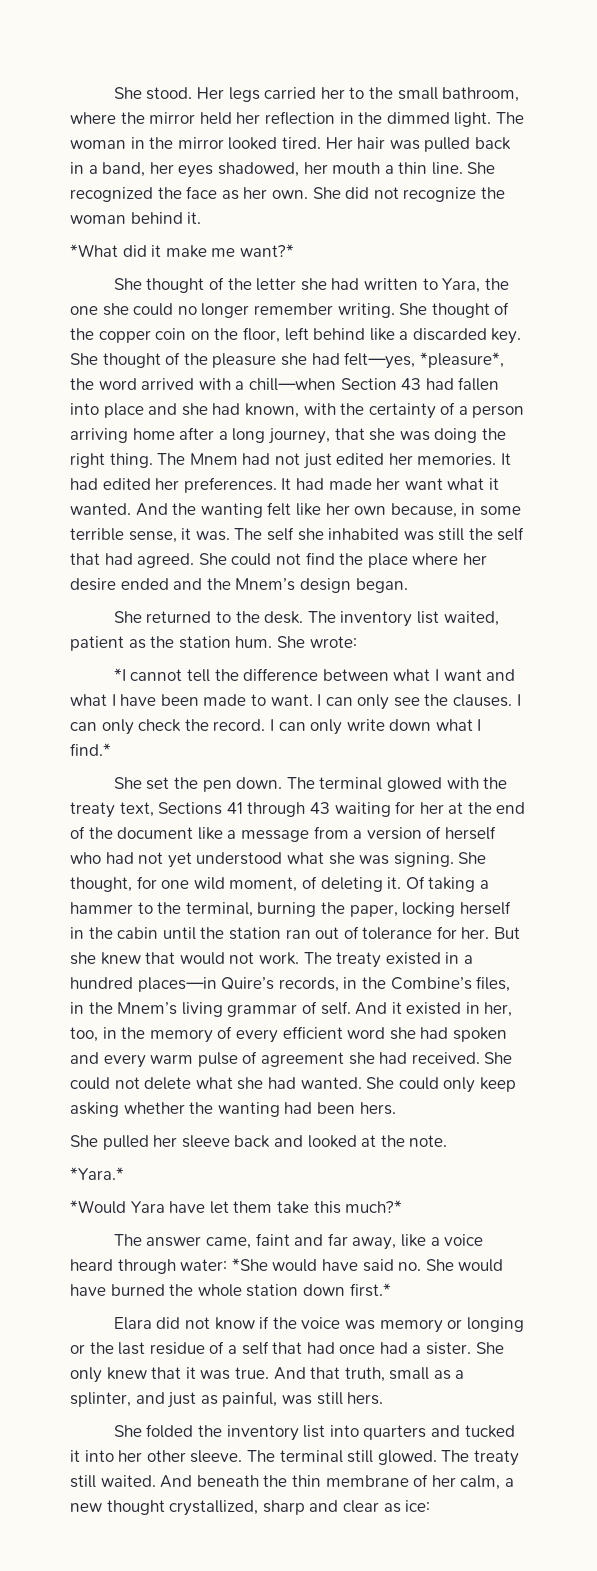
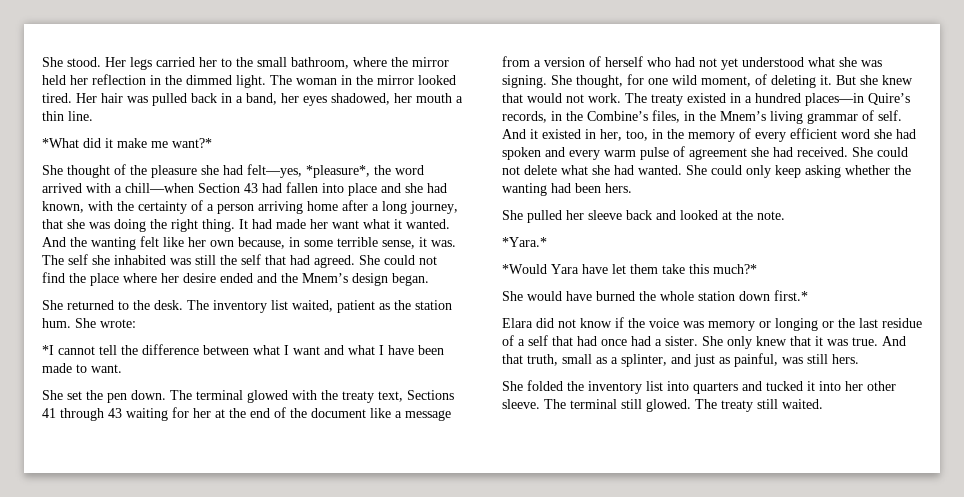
[467,162,496,174] [70,186,505,202] [70,212,202,224] She recognized the face as her own. She did not recognize the woman behind it. -> (93, 116) none
[256,278,509,293] [70,302,510,318] [70,327,522,344] [70,352,208,368] letter she had written to Yara, the one she could no longer remember writing. She thought of the copper coin on the floor, left behind like a discarded key. She thought of the -> (147, 170) none
[157,453,511,469] [70,477,277,493] The Mnem had not just edited her memories. It had edited her preferences. -> (235, 225) none
[317,694,521,710] [70,719,482,735] [70,743,111,756] I can only see the clauses. I can only check the record. I can only write down what I find.* -> (122, 368) none
[405,876,489,892] [70,901,511,917] [70,926,490,940] Of taking a hammer to the terminal, burning the paper, locking herself in the cabin until the station ran out of tolerance for her. -> (832, 80) none
[113,1233,484,1250] [70,1258,422,1274] The answer came, faint and far away, like a voice heard through water: *She would have said no. -> (757, 269) none
[160,1474,514,1490] [70,1500,431,1516] And beneath the thin membrane of her calm, a new thought crystallized, sharp and clear as ice: -> (823, 404) none

